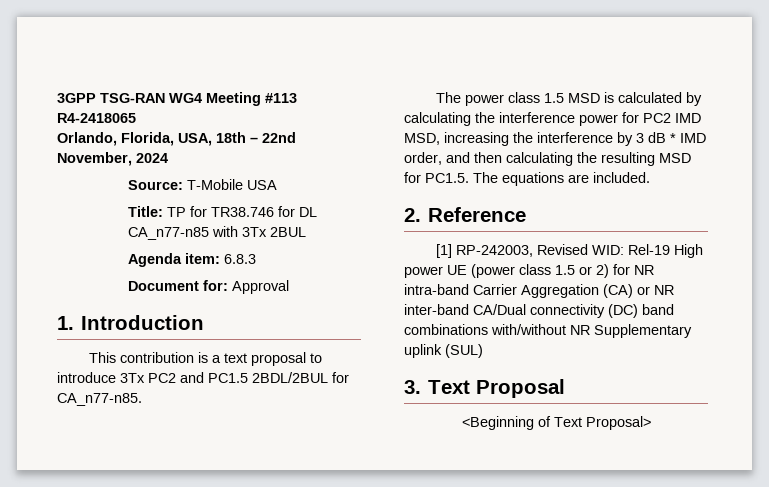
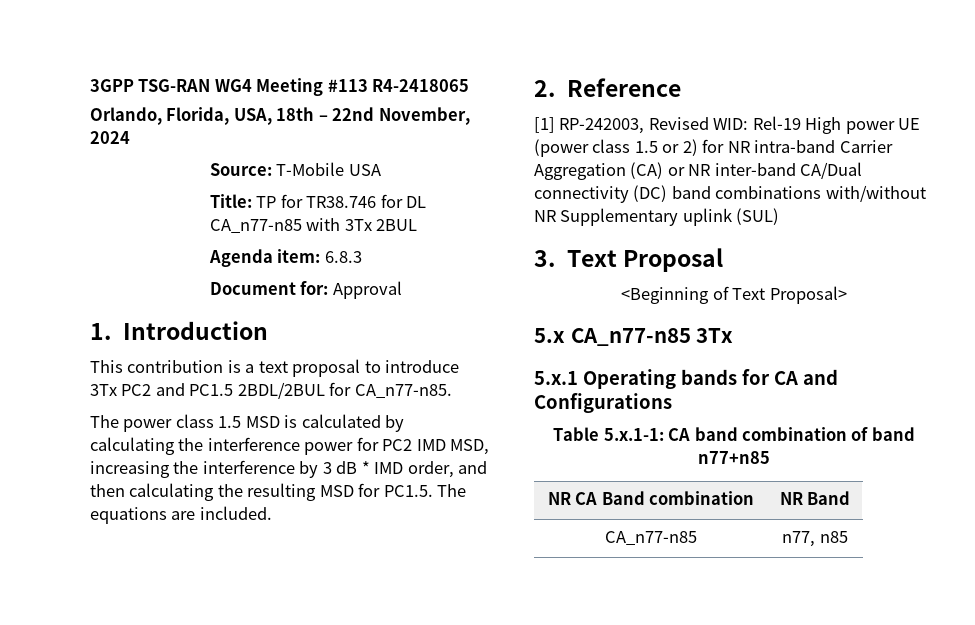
(651, 423) none -> [534,328,734,346] [534,369,838,389] [534,393,672,413] [553,427,915,441] [698,451,770,464] [547,491,755,505] [779,491,851,505] [605,531,697,545] [782,531,848,547] // 5.x CA_n77-n85 3Tx // 5.x.1 Operating bands for CA and Configurations // Table 5.x.1-1: CA band combination of band n77+n85 // NR CA Band combination | NR Band // CA_n77-n85 | n77, n85

